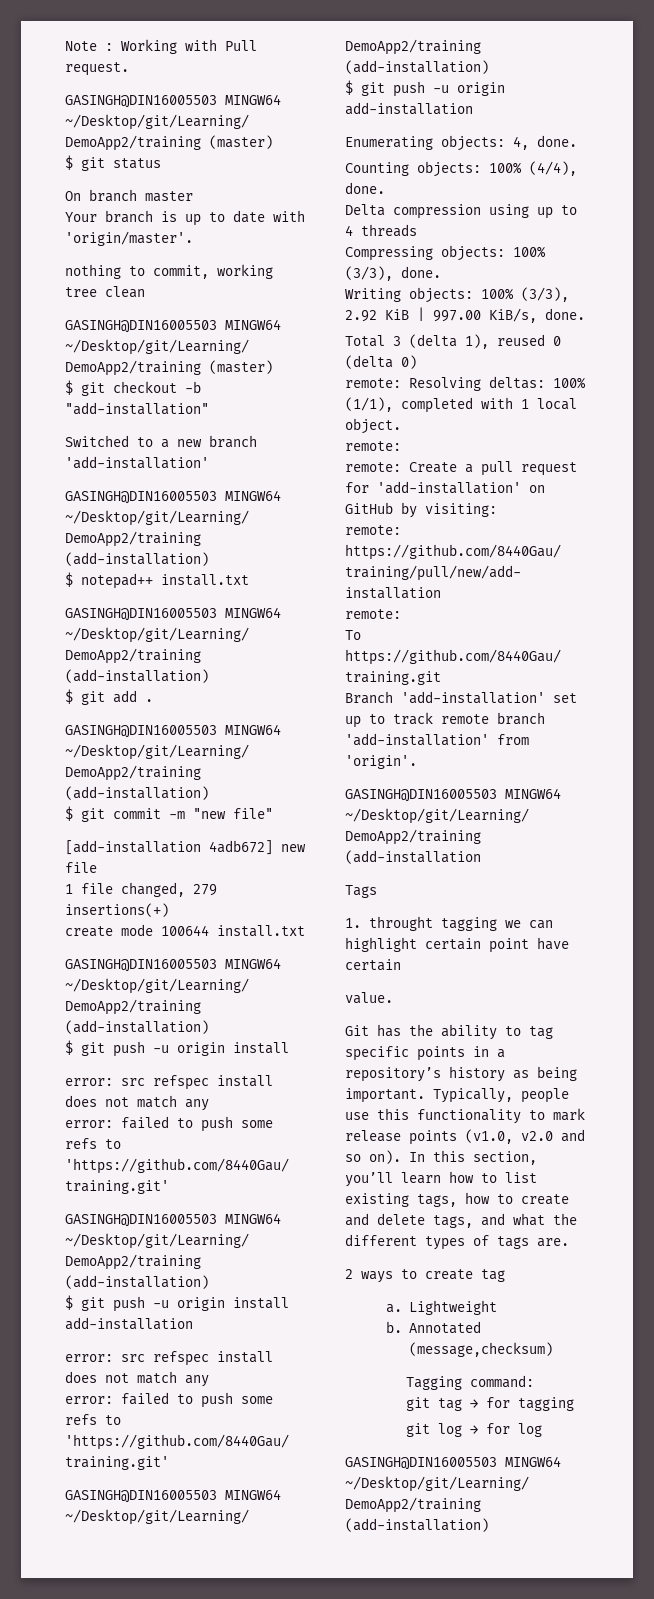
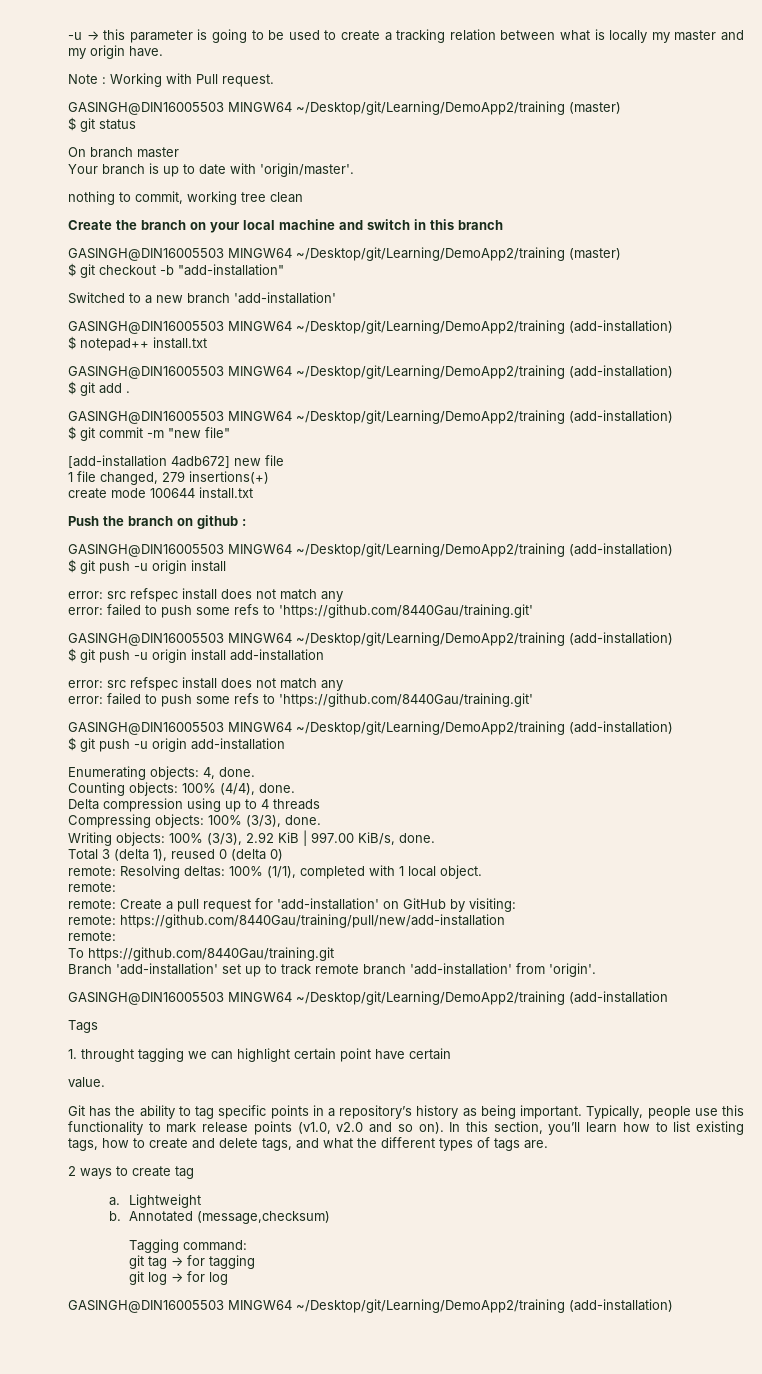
(65, 46) none -> [68,29,745,43] [68,45,163,59] -u → this parameter is going to be used to create a tracking relation between what is locally my master and my origin have. //
(145, 292) none -> [68,219,503,233] // Create the branch on your local machine and switch in this branch
(305, 931) none -> [68,515,246,529] // Push the branch on github :

